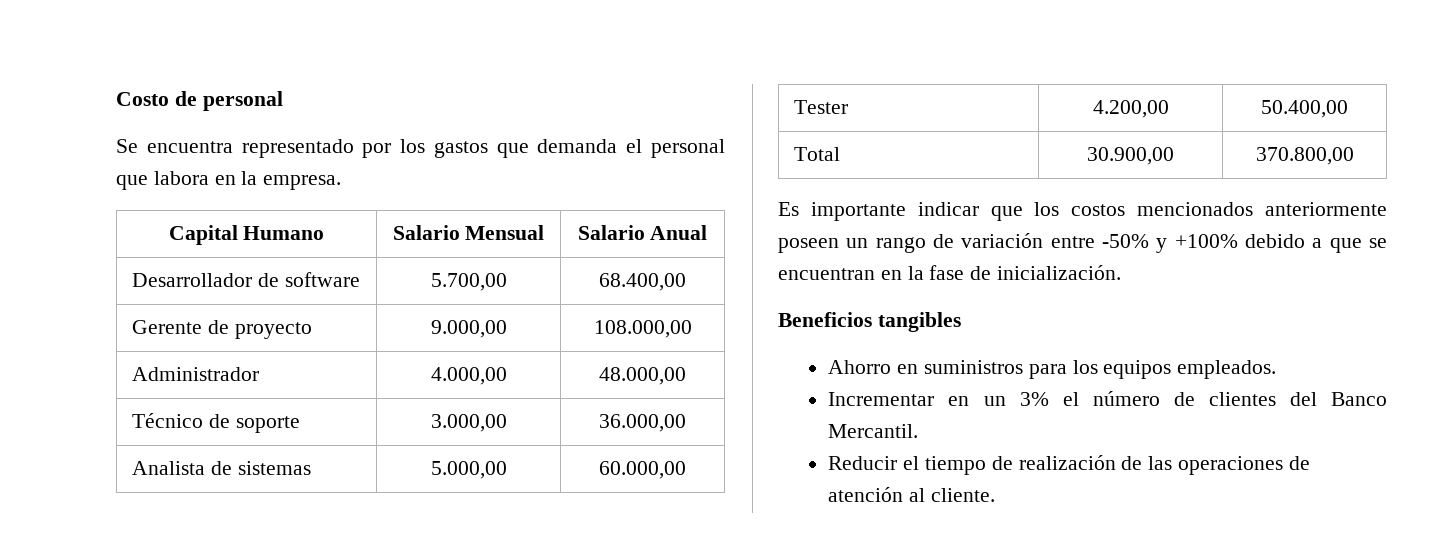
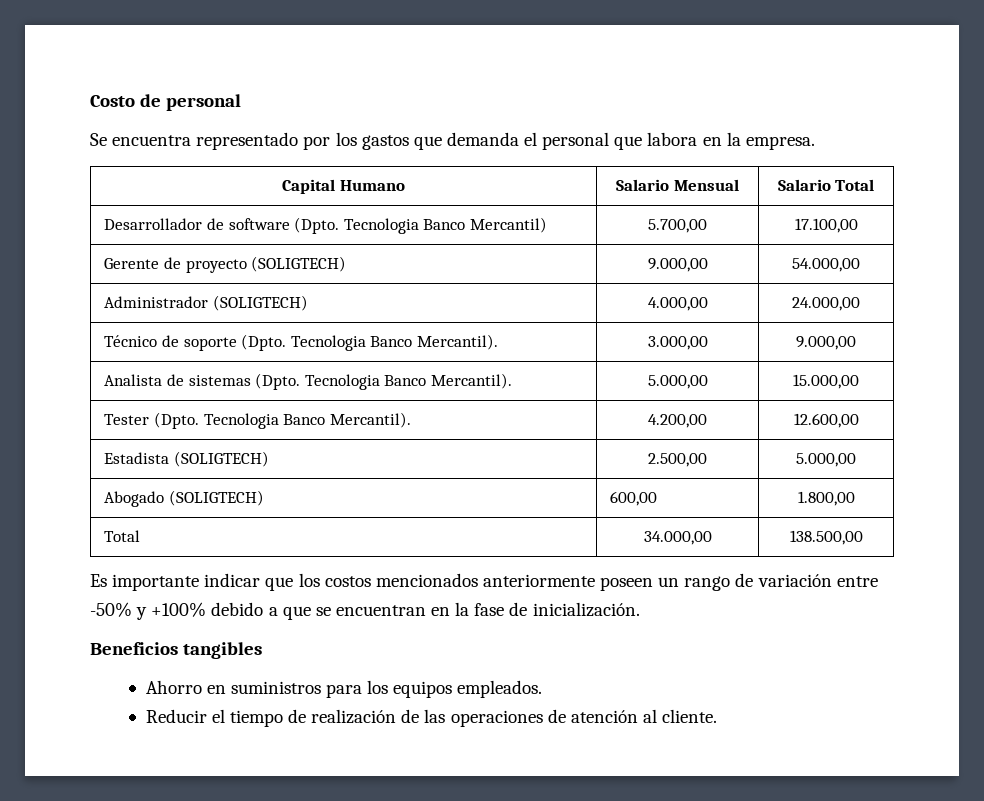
[650,225,708,240] Anual -> [835,179,875,191] Total
(360, 279) none -> [294,217,548,234] (Dpto. Tecnologia Banco Mercantil)
[599,273,686,291] 68.400,00 -> [794,218,858,233] 17.100,00
(312, 330) none -> [251,256,347,272] (SOLIGTECH)
[593,320,692,338] 108.000,00 -> [792,258,860,272] 54.000,00
(260, 374) none -> [213,295,309,311] (SOLIGTECH)
[599,367,686,385] 48.000,00 -> [792,297,860,311] 24.000,00
(300, 424) none -> [241,334,499,351] (Dpto. Tecnologia Banco Mercantil).
[599,414,686,432] 36.000,00 -> [796,336,856,350] 9.000,00
(311, 468) none -> [255,373,513,390] (Dpto. Tecnologia Banco Mercantil).
[599,461,686,479] 60.000,00 -> [793,374,859,389] 15.000,00
[1092,100,1169,118] [1261,100,1348,118] | 4.200,00 | 50.400,00 -> [154,412,411,429] [648,414,707,428] [793,413,859,428] [104,451,270,467] [648,453,707,467] [796,453,856,467] [104,490,265,507] [610,491,658,506] [797,491,855,506] (Dpto. Tecnologia Banco Mercantil). | 4.200,00 | 12.600,00 // Estadista (SOLIGTECH) | 2.500,00 | 5.000,00 // Abogado (SOLIGTECH) | 600,00 | 1.800,00
[1087,147,1174,165] [1255,147,1354,165] 30.900,00 | 370.800,00 -> [643,531,712,545] [789,530,863,545] 34.000,00 | 138.500,00
[828,391,1387,406] [828,424,919,438] // Incrementar en un 3% el número de clientes del Banco Mercantil. -> (543, 689) none

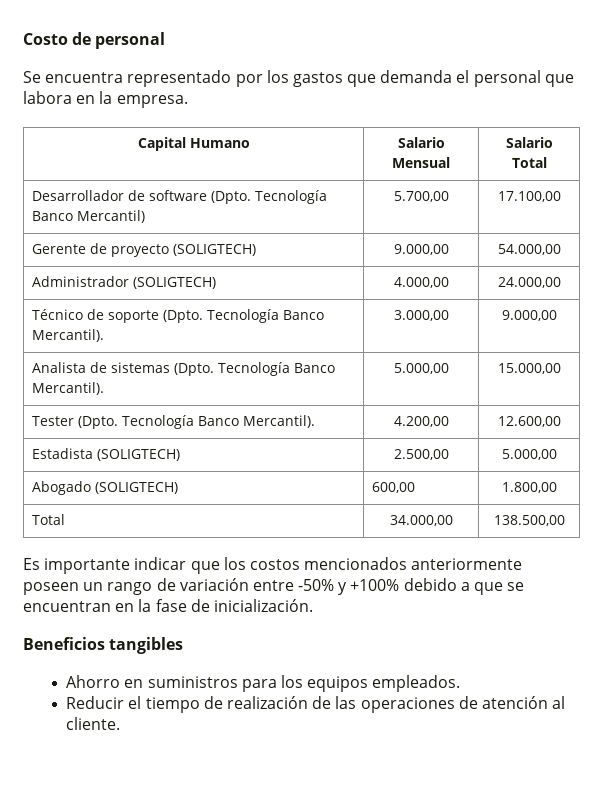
[343,218,419,234] Tecnologia -> [254,190,327,204] Tecnología
[290,335,366,351] Tecnologia -> [206,309,279,323] Tecnología
[304,374,380,390] Tecnologia -> [217,362,290,376] Tecnología
[203,413,279,429] Tecnologia -> [121,415,194,429] Tecnología

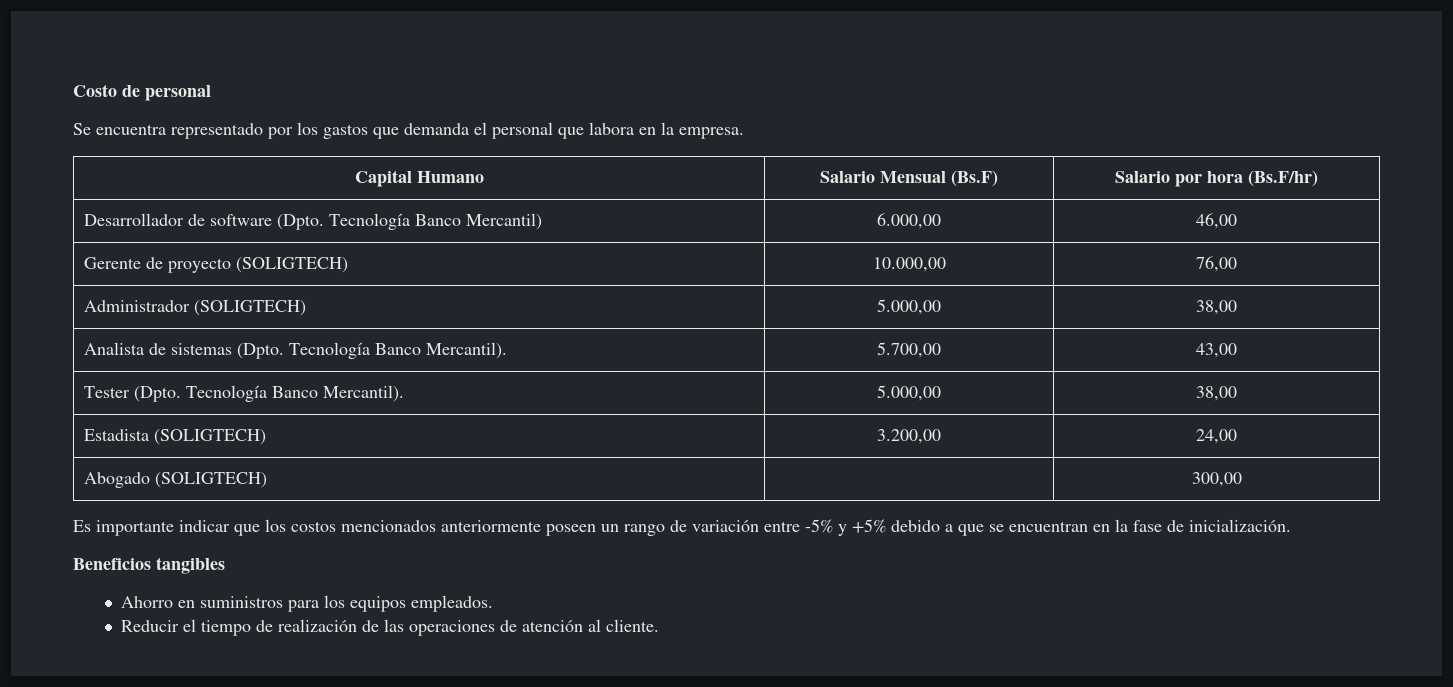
[505,137,553,148] [511,157,547,168] | Salario Total -> [951,170,998,187] [1115,170,1318,187] (Bs.F) | Salario por hora (Bs.F/hr)
[393,191,449,202] [497,191,561,202] 5.700,00 | 17.100,00 -> [877,213,941,229] [1196,213,1237,229] 6.000,00 | 46,00
[393,244,449,255] [497,244,561,255] 9.000,00 | 54.000,00 -> [872,257,946,272] [1196,256,1237,272] 10.000,00 | 76,00
[393,277,449,288] [497,277,561,288] [31,309,324,323] [31,329,104,342] [393,310,449,321] [501,310,557,321] 4.000,00 | 24.000,00 // Técnico de soporte (Dpto. Tecnología Banco Mercantil). | 3.000,00 | 9.000,00 -> [877,299,941,315] [1196,300,1237,315] 5.000,00 | 38,00
[393,363,449,374] [497,363,561,374] 5.000,00 | 15.000,00 -> [877,342,941,358] [1196,343,1237,358] 5.700,00 | 43,00
[393,416,449,427] [497,416,561,427] 4.200,00 | 12.600,00 -> [877,385,941,401] [1196,386,1237,401] 5.000,00 | 38,00
[393,449,449,460] [501,449,557,460] 2.500,00 | 5.000,00 -> [877,429,941,444] [1196,429,1237,444] 3.200,00 | 24,00
[371,482,415,493] [501,482,557,493] [31,514,65,525] [389,515,453,526] [493,515,565,526] 600,00 | 1.800,00 // Total | 34.000,00 | 138.500,00 -> [1191,472,1242,487] | 300,00
[298,579,400,595] -50% y +100% -> [805,519,886,536] -5% y +5%

